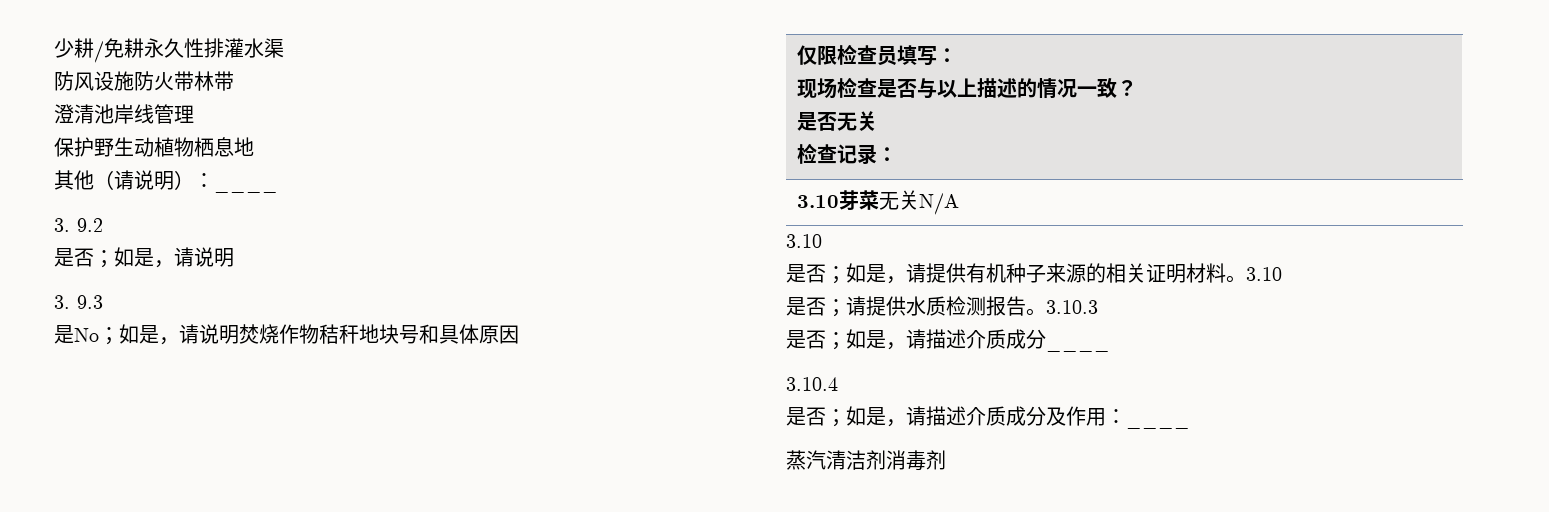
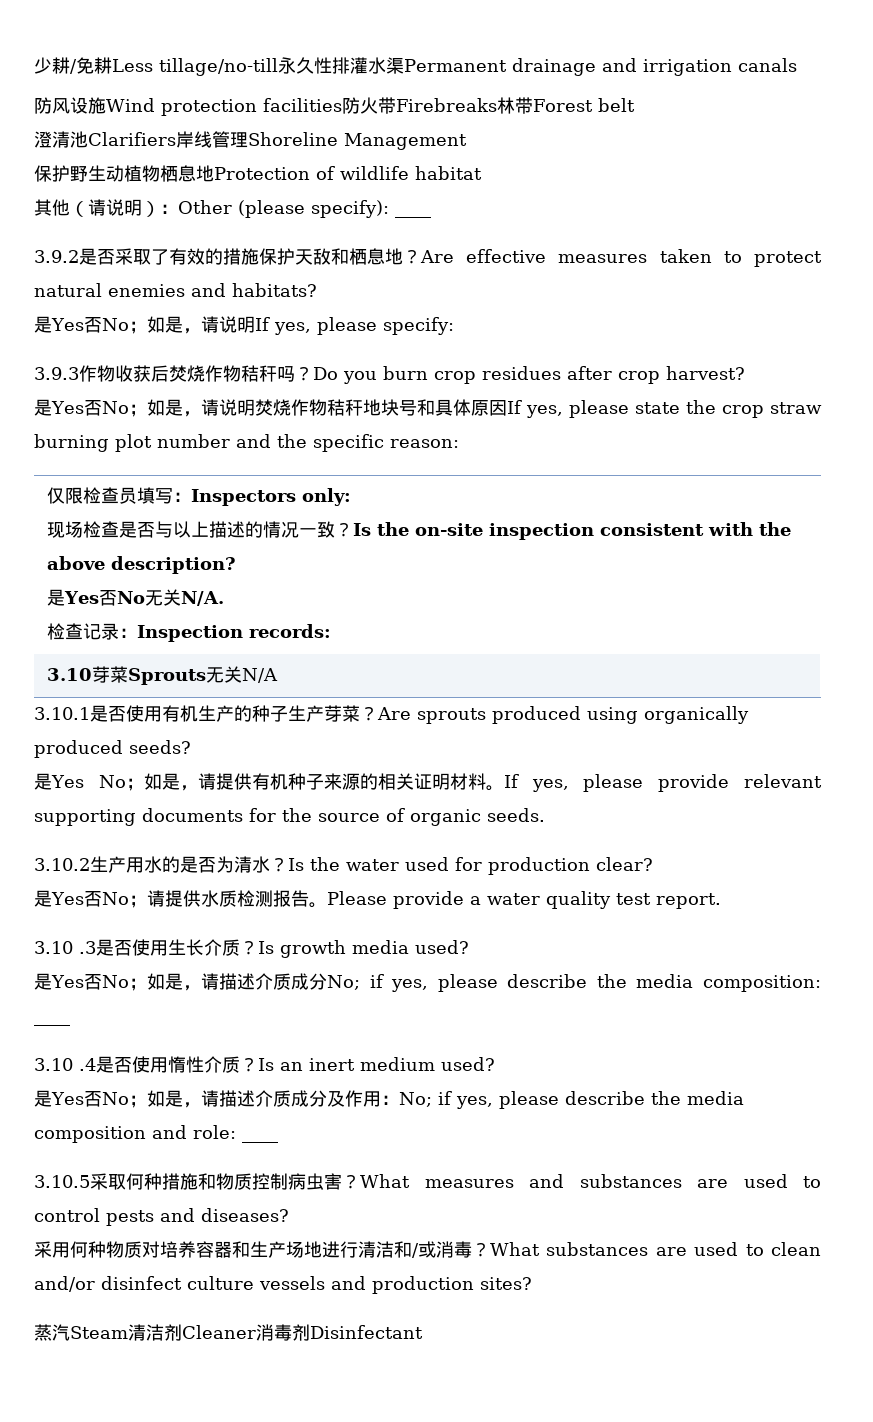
(144, 48) none -> [112,58,278,76] Less tillage/no-till
[54,71,194,91] // 防风设施防火带 -> [404,58,797,76] [34,97,497,116] Permanent drainage and irrigation canals // 防风设施Wind protection facilities防火带Firebreaks
(234, 81) none -> [533,98,635,112] Forest belt
(114, 114) none -> [88,132,176,146] Clarifiers
(194, 114) none -> [248,132,467,150] Shoreline Management
(254, 146) none -> [214,166,482,180] Protection of wildlife habitat
[214,188,278,193] [54,218,103,232] [54,247,234,268] [54,295,103,309] [54,325,74,344] ____ // 3. 9.2 // 是否；如是，请说明 // 3. 9.3 // 是 -> [178,200,431,218] [34,248,823,267] [34,283,317,297] [34,316,454,335] [34,365,745,384] [34,399,102,416] Other (please specify): ____ // 3.9.2是否采取了有效的措施保护天敌和栖息地？Are effective measures taken to protect natural enemies and habitats? // 是Yes否No；如是，请说明If yes, please specify: // 3.9.3作物收获后焚烧作物秸秆吗？Do you burn crop residues after crop harvest? // 是Yes否
(519, 334) none -> [506,400,822,418] [34,434,459,452] If yes, please state the crop straw burning plot number and the specific reason:
(957, 55) none -> [190,488,351,506] Inspectors only:
[796,111,877,131] // 是否无关 -> [352,522,791,540] [46,556,236,574] [46,589,224,606] Is the on-site inspection consistent with the above description? // 是Yes否No无关N/A.
(897, 154) none -> [136,624,331,642] Inspection records:
(879, 200) none -> [127,668,206,685] Sprouts
[786,234,822,248] [786,264,826,283] 3.10 // 是否 -> [34,705,749,724] [34,740,191,758] [34,773,126,790] 3.10.1是否使用有机生产的种子生产芽菜？Are sprouts produced using organically produced seeds? // 是Yes No
[1246,267,1282,281] [786,297,826,316] 3.10 // 是否 -> [503,774,823,792] [34,808,545,826] [34,856,653,875] [34,890,129,907] If yes, please provide relevant supporting documents for the source of organic seeds. // 3.10.2生产用水的是否为清水？Is the water used for production clear? // 是Yes否No
[1046,300,1098,314] [786,329,1110,352] [786,377,838,391] [786,407,826,426] 3.10.3 // 是否；如是，请描述介质成分____ // 3.10.4 // 是否 -> [326,891,721,909] [34,939,469,958] [34,973,821,992] [34,1022,70,1026] [34,1056,495,1073] [34,1090,129,1107] Please provide a water quality test report. // 3.10 .3是否使用生长介质？Is growth media used? // 是Yes否No；如是，请描述介质成分No; if yes, please describe the media composition: ____ // 3.10 .4是否使用惰性介质？Is an inert medium used? // 是Yes否No
[1126,424,1190,429] [786,450,946,471] ____ // 蒸汽清洁剂消毒剂 -> [398,1091,744,1109] [34,1125,236,1143] [242,1139,278,1143] [34,1173,821,1190] [34,1208,289,1226] [34,1241,821,1258] [34,1276,532,1294] [34,1324,423,1341] No; if yes, please describe the media composition and role: ____ // 3.10.5采取何种措施和物质控制病虫害？What measures and substances are used to control pests and diseases? // 采用何种物质对培养容器和生产场地进行清洁和/或消毒？What substances are used to clean and/or disinfect culture vessels and production sites? // 蒸汽Steam清洁剂Cleaner消毒剂Disinfectant

